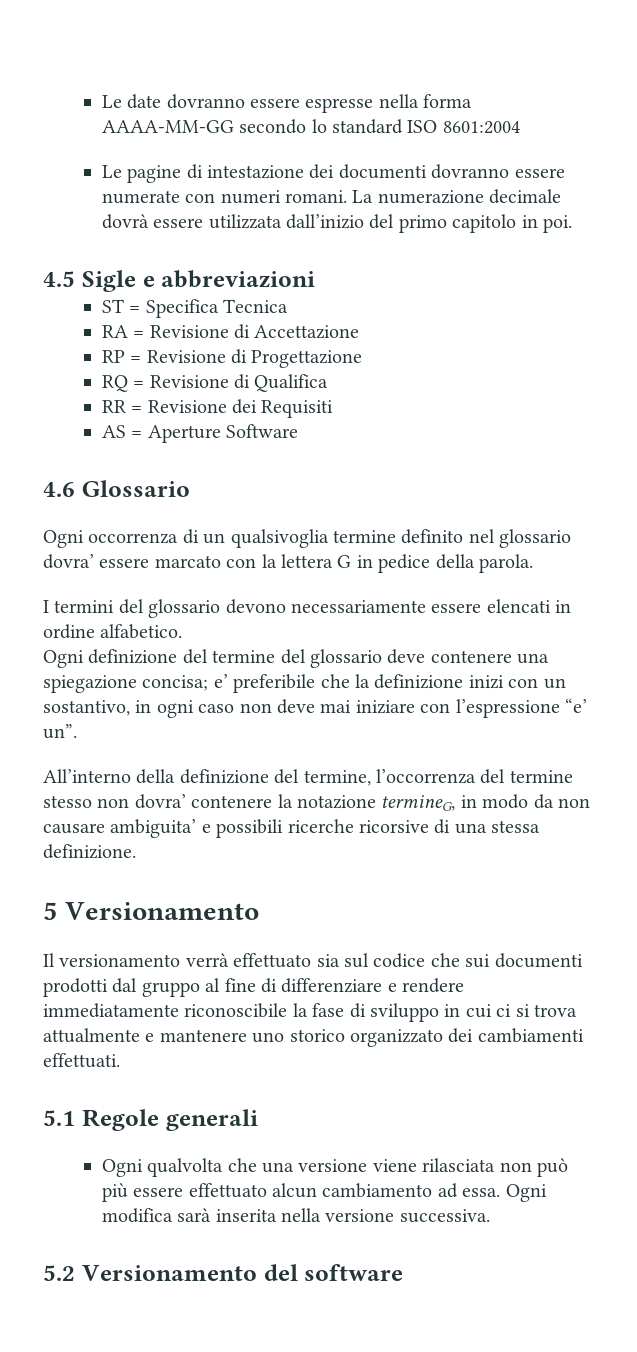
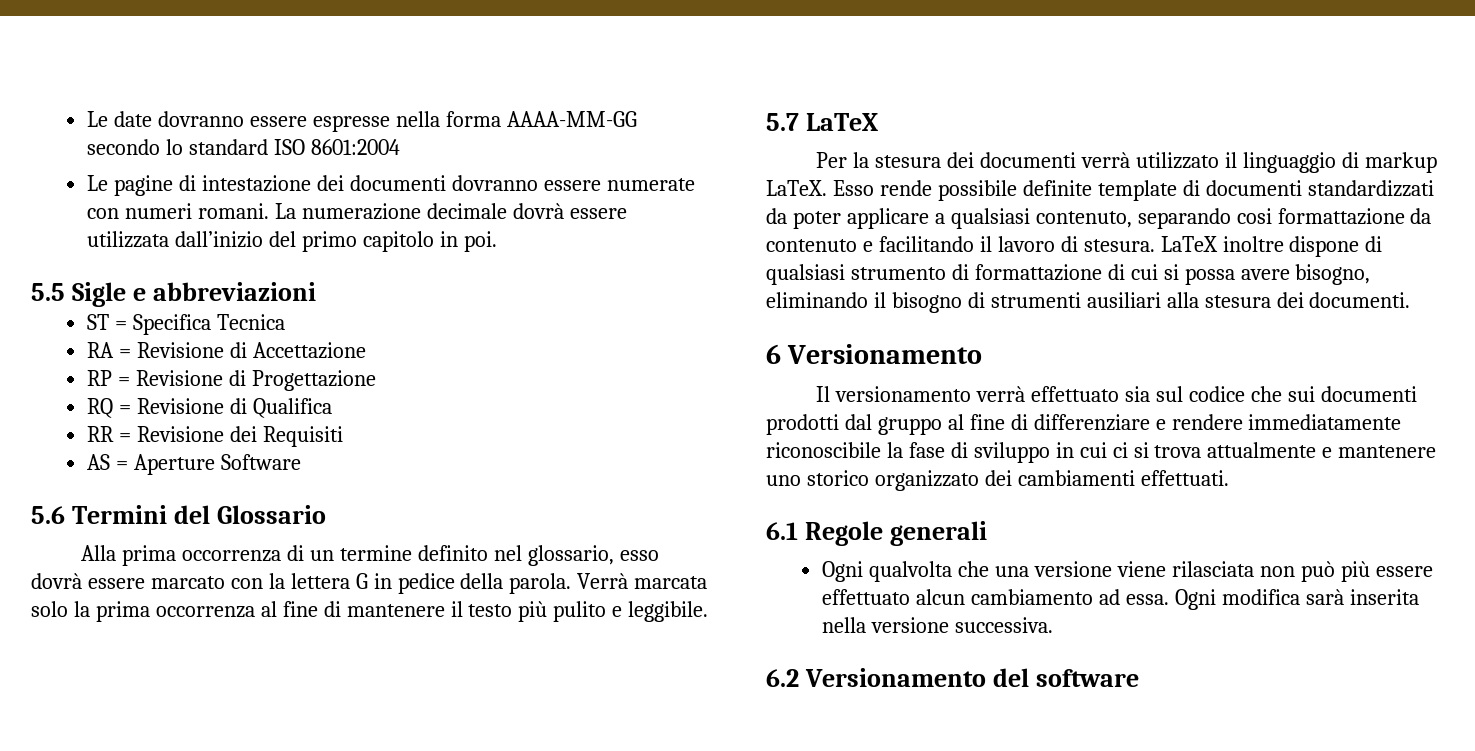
[43,271,75,287] 4.5 -> [31,283,65,301] 5.5
[43,482,75,497] 4.6 -> [31,505,210,524] 5.6 Termini del
[43,530,84,548] Ogni -> [81,545,177,566] Alla prima
[230,529,329,548] qualsivoglia -> (335, 555) none
[499,529,572,548] [43,554,94,569] glossario dovra’ -> [527,545,659,566] [31,573,82,589] glossario, esso dovrà
[43,599,572,618] [43,624,183,639] [43,649,550,668] [43,674,566,693] [43,698,587,718] [43,724,77,739] [43,769,573,786] [43,794,590,811] [43,819,541,838] [43,844,136,859] [43,902,57,920] // I termini del glossario devono necessariamente essere elencati in ordine alfabetico. // Ogni definizione del termine del glossario deve contenere una spiegazione concisa; e’ preferibile che la definizione inizi con un sostantivo, in ogni caso non deve mai iniziare con l’espressione “e’ un”. // All’interno della definizione del termine, l’occorrenza del termine stesso non dovra’ contenere la notazione termineG, in modo da non causare ambiguita’ e possibili ricerche ricorsive di una stessa definizione. // 5 -> [577,573,708,589] [31,601,709,622] [766,113,878,131] [816,152,1437,173] [766,180,1434,201] [766,208,1432,229] [766,236,1383,257] [766,264,1371,285] [766,292,1411,313] [766,344,781,364] Verrà marcata solo la prima occorrenza al fine di mantenere il testo più pulito e leggibile. // 5.7 LaTeX // Per la stesura dei documenti verrà utilizzato il linguaggio di markup LaTeX. Esso rende possibile definite template di documenti standardizzati da poter applicare a qualsiasi contenuto, separando cosi formattazione da contenuto e facilitando il lavoro di stesura. LaTeX inoltre dispone di qualsiasi strumento di formattazione di cui si possa avere bisogno, eliminando il bisogno di strumenti ausiliari alla stesura dei documenti. // 6
[43,1110,75,1126] 5.1 -> [766,522,798,540] 6.1
[43,1265,75,1281] 5.2 -> [766,669,799,687] 6.2

